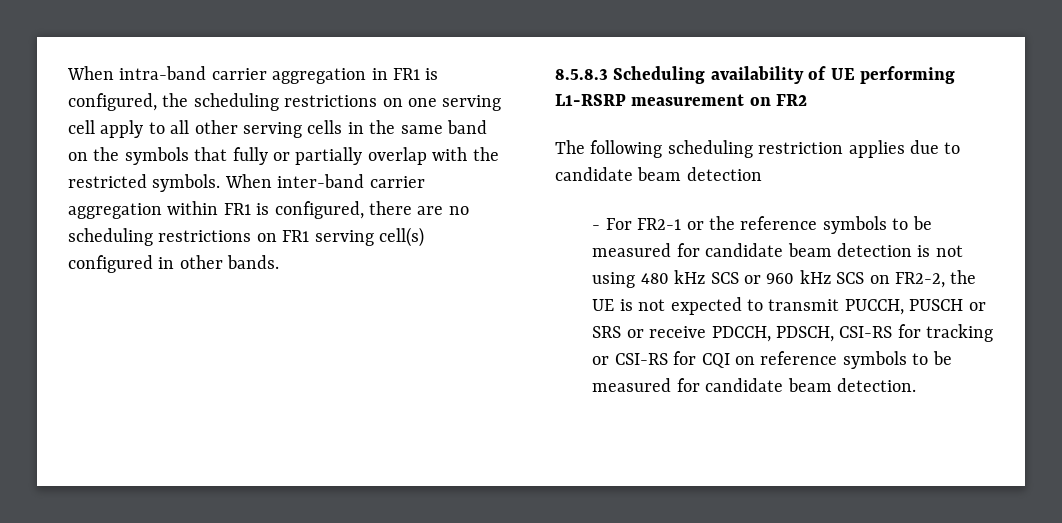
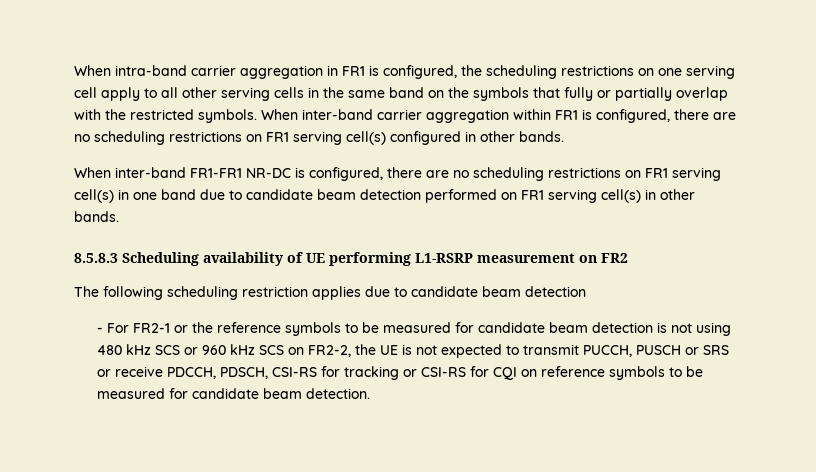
(280, 262) none -> [74,167,721,181] [74,189,695,203] [74,211,119,222] // When inter-band FR1-FR1 NR-DC is configured, there are no scheduling restrictions on FR1 serving cell(s) in one band due to candidate beam detection performed on FR1 serving cell(s) in other bands.

